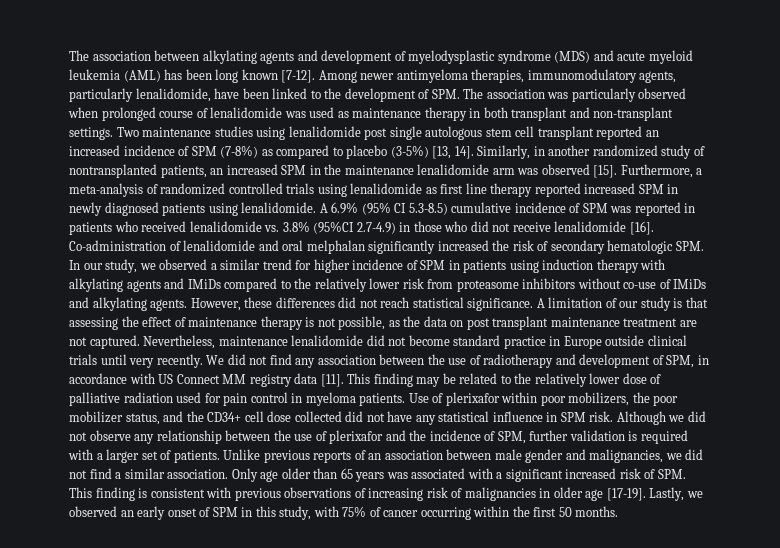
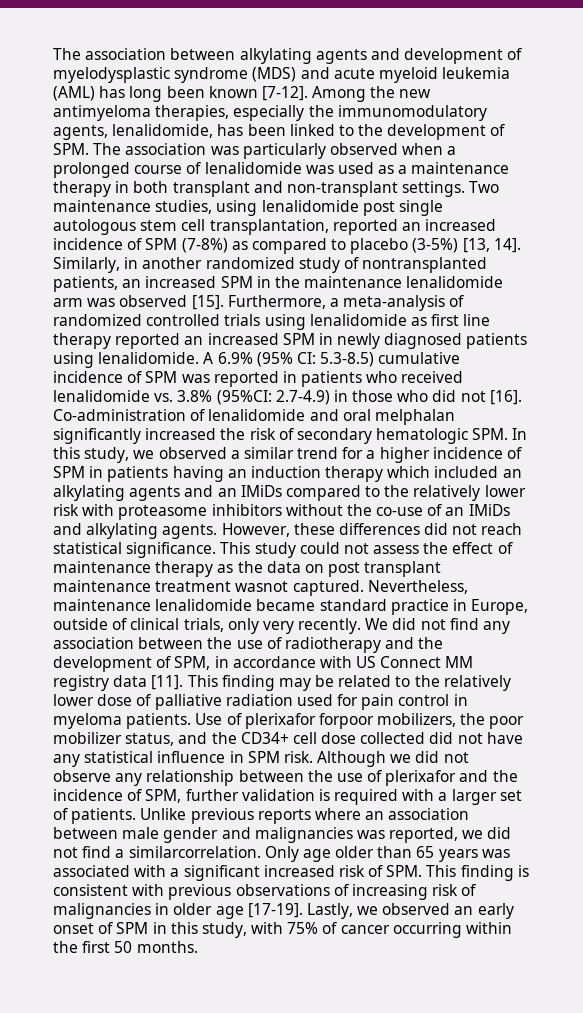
[185,69,239,83] been long -> [129,86,205,102] long been
[360,69,677,83] [69,88,240,102] newer antimyeloma therapies, immunomodulatory agents, particularly lenalidomide, have -> [370,86,432,98] [53,105,487,121] [53,124,244,140] the new antimyeloma therapies, especially the immunomodulatory agents, lenalidomide, has
(98, 112) none -> [447,146,457,155] a
(349, 114) none -> [398,165,408,174] a
[214,126,253,137] studies -> [155,200,213,214] studies,
[537,126,594,140] transplant -> [209,219,329,235] transplantation,
(581, 190) none -> [184,336,204,345] an
[394,203,407,213] CI -> [296,352,316,364] CI:
[313,221,355,234] (95%CI -> [216,390,272,405] (95%CI:
[512,221,627,232] receive lenalidomide -> (486, 396) none
[83,263,103,270] our -> [53,447,80,459] this
(312, 265) none -> [366,450,376,459] a
[509,259,666,273] [69,278,185,292] using induction therapy with alkylating agents and -> [172,466,522,482] [53,485,237,501] having an induction therapy which included an alkylating agents and an
[427,279,454,289] from -> [82,504,115,516] with
(621, 283) none -> [346,504,372,516] the
(671, 284) none -> [445,507,465,516] an
[536,297,708,311] [69,317,118,330] A limitation of our study is that assessing -> [220,542,420,558] This study could not assess
[305,316,386,330] is not possible, -> (214, 569) none
[679,320,697,327] [69,337,87,346] are not -> [235,581,289,592] wasnot
[366,335,687,349] [69,354,127,365] did not become standard practice in Europe outside clinical trials until -> [256,599,529,615] [53,618,259,634] became standard practice in Europe, outside of clinical trials, only
(576, 359) none -> [418,637,444,649] the
[501,392,566,406] within poor -> [318,713,374,729] forpoor
[354,450,366,460] of -> [314,808,361,820] where
[589,449,664,463] malignancies, -> [254,827,459,843] malignancies was reported,
[124,468,229,479] similar association. -> [128,846,261,858] similarcorrelation.

